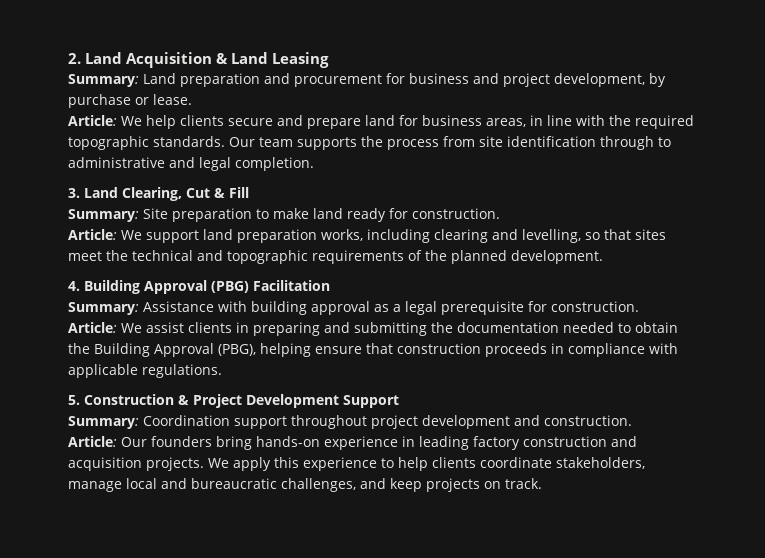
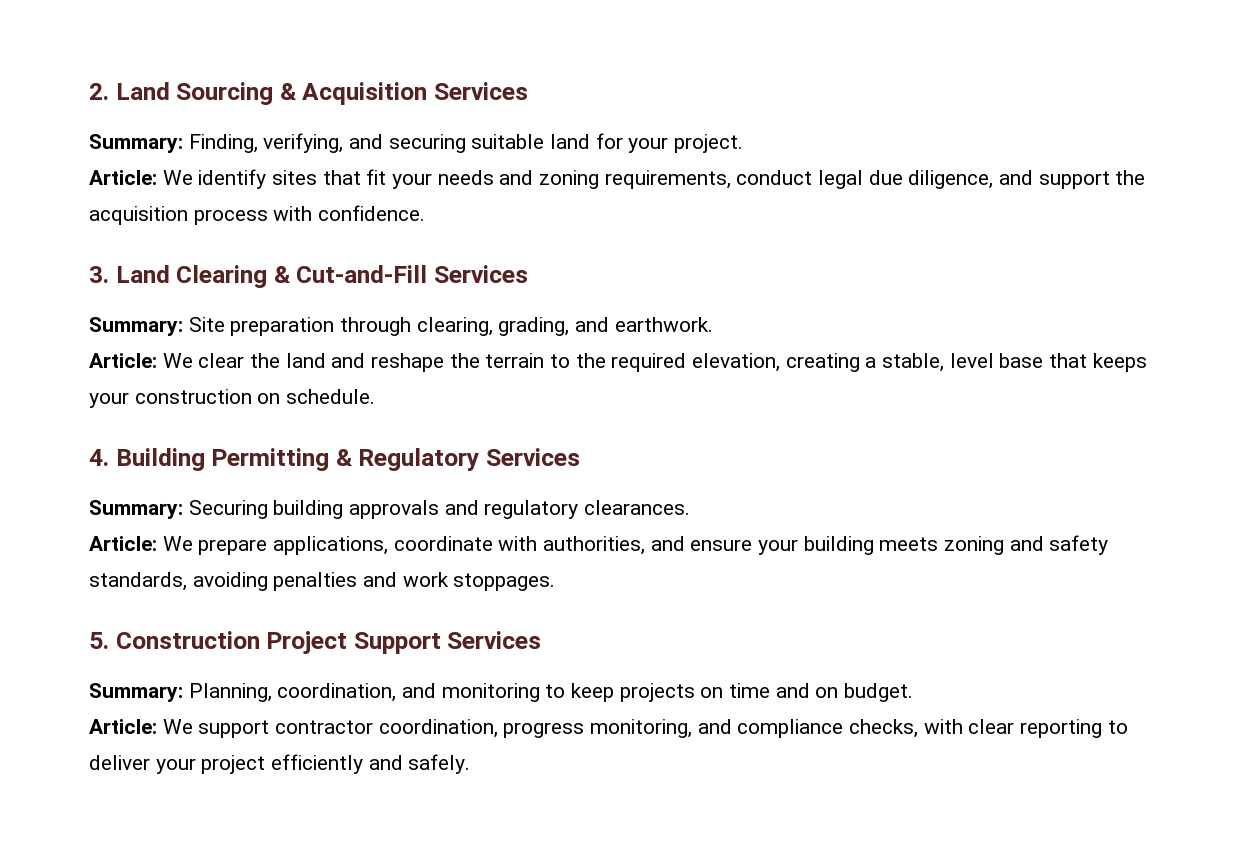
[126,52,329,68] [68,73,666,87] [68,94,192,108] [68,115,694,129] [68,136,671,150] [68,157,314,171] [68,187,249,201] [68,208,500,222] [68,229,666,243] [68,250,603,264] [68,280,330,294] [68,301,639,315] [68,322,678,336] [68,343,678,357] [68,364,222,378] [68,394,399,408] [68,415,632,429] [68,436,637,450] [68,457,645,471] [68,478,542,492] Acquisition & Land Leasing // Summary: Land preparation and procurement for business and project development, by purchase or lease. // Article: We help clients secure and prepare land for business areas, in line with the required topographic standards. Our team supports the process from site identification through to administrative and legal completion. // 3. Land Clearing, Cut & Fill // Summary: Site preparation to make land ready for construction. // Article: We support land preparation works, including clearing and levelling, so that sites meet the technical and topographic requirements of the planned development. // 4. Building Approval (PBG) Facilitation // Summary: Assistance with building approval as a legal prerequisite for construction. // Article: We assist clients in preparing and submitting the documentation needed to obtain the Building Approval (PBG), helping ensure that construction proceeds in compliance with applicable regulations. // 5. Construction & Project Development Support // Summary: Coordination support throughout project development and construction. // Article: Our founders bring hands-on experience in leading factory construction and acquisition projects. We apply this experience to help clients coordinate stakeholders, manage local and bureaucratic challenges, and keep projects on track. -> [176,82,529,105] [89,133,744,153] [89,169,1146,189] [89,205,426,225] [89,265,529,288] [89,317,713,336] [89,353,1147,372] [89,389,376,408] [89,448,581,471] [89,500,691,519] [89,535,1109,555] [89,572,556,591] [89,631,542,654] [89,683,914,702] [89,719,1128,738] [89,754,471,774] Sourcing & Acquisition Services // Summary: Finding, verifying, and securing suitable land for your project. // Article: We identify sites that fit your needs and zoning requirements, conduct legal due diligence, and support the acquisition process with confidence. // 3. Land Clearing & Cut-and-Fill Services // Summary: Site preparation through clearing, grading, and earthwork. // Article: We clear the land and reshape the terrain to the required elevation, creating a stable, level base that keeps your construction on schedule. // 4. Building Permitting & Regulatory Services // Summary: Securing building approvals and regulatory clearances. // Article: We prepare applications, coordinate with authorities, and ensure your building meets zoning and safety standards, avoiding penalties and work stoppages. // 5. Construction Project Support Services // Summary: Planning, coordination, and monitoring to keep projects on time and on budget. // Article: We support contractor coordination, progress monitoring, and compliance checks, with clear reporting to deliver your project efficiently and safely.

